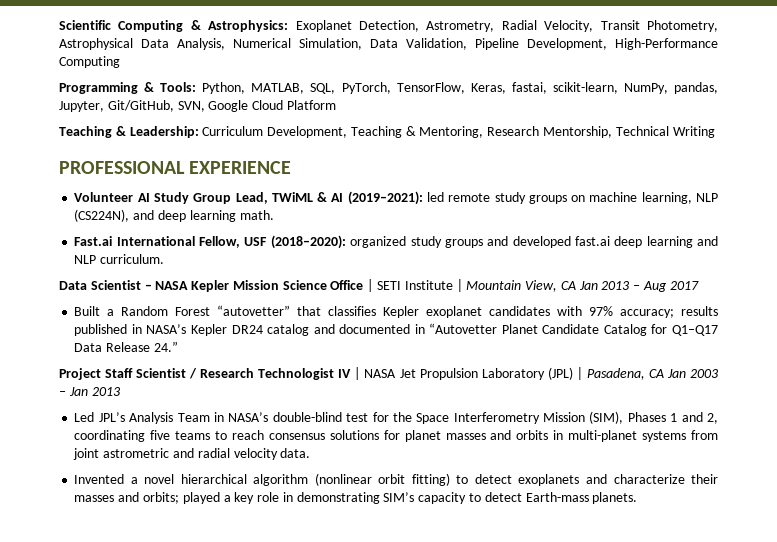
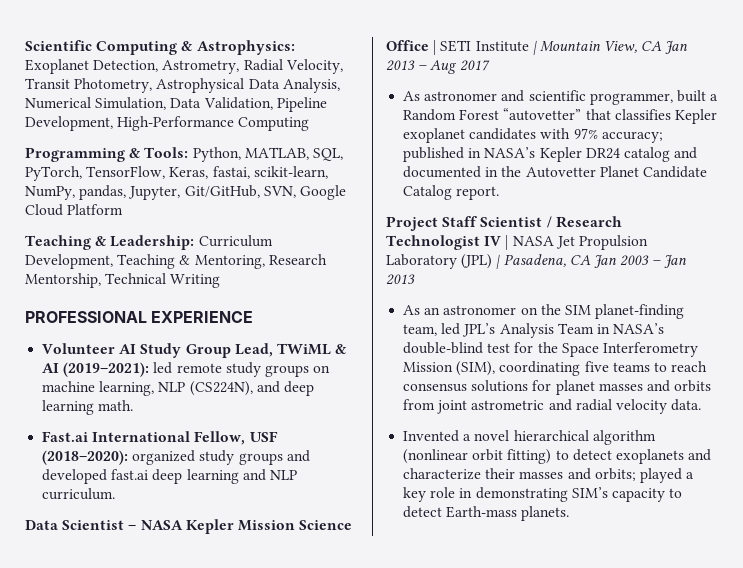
[74,306,101,316] Built -> [403,90,706,105] As astronomer and scientific programmer, built
[681,306,718,316] results -> (663, 137) none
[429,323,498,334] “Autovetter -> [501,166,596,178] the Autovetter
[651,324,718,336] [74,341,178,352] for Q1–Q17 Data Release 24.” -> [456,186,500,200] report.
[74,412,95,422] Led -> [403,304,685,319] [403,323,461,336] As an astronomer on the SIM planet-finding team, led
[627,412,718,424] Phases 1 and 2, -> (496, 368) none
[553,430,687,442] in multi-planet systems -> (712, 386) none

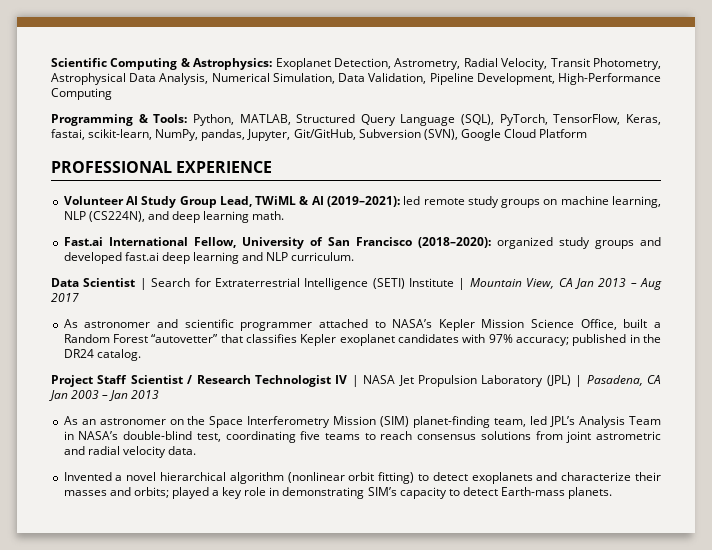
[312,148,343,161] SQL, -> [296,114,495,126] Structured Query Language (SQL),
[263,186,296,198] SVN, -> [358,129,458,140] Subversion (SVN),
[25,235,273,250] [25,254,327,269] [25,273,221,288] // Teaching & Leadership: Curriculum Development, Teaching & Mentoring, Research Mentorship, Technical Writing -> (588, 133) none
[249,431,278,442] USF -> [241,237,412,249] University of San Francisco
[128,519,353,534] [386,40,472,55] – NASA Kepler Mission Science Office | SETI -> [139,278,405,290] | Search for Extraterrestrial Intelligence (SETI)
[589,93,673,105] programmer, -> [240,319,617,331] programmer attached to NASA’s Kepler Mission Science Office,
[484,147,698,162] [403,166,707,178] [403,185,500,200] NASA’s Kepler DR24 catalog and documented in the Autovetter Planet Candidate Catalog report. -> [643,334,662,343] [63,349,141,361] the DR24 catalog.
[564,305,591,315] SIM -> [209,416,410,428] Space Interferometry Mission (SIM)
[487,342,698,357] [403,361,496,376] test for the Space Interferometry Mission (SIM), -> [196,433,221,442] test,
[532,380,712,395] for planet masses and orbits -> (531, 435) none

